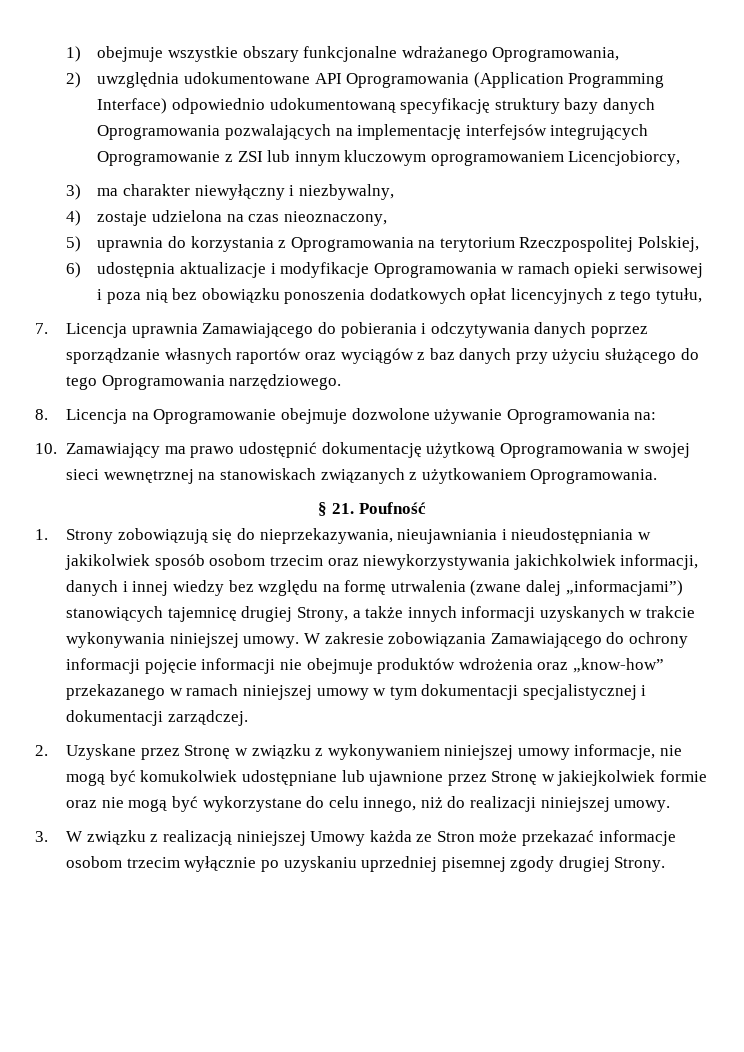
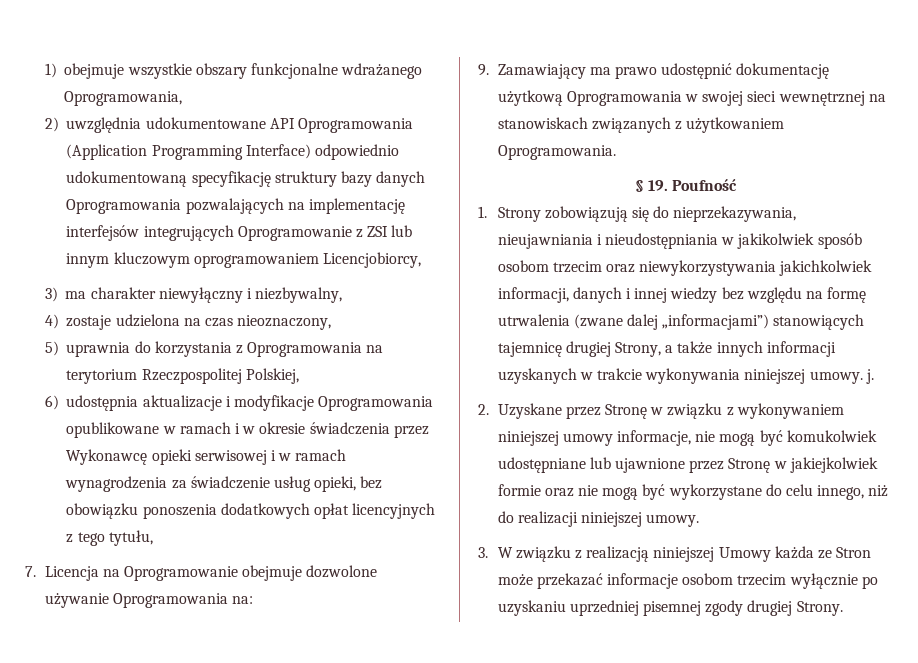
[501,262,704,278] [97,289,168,304] w ramach opieki serwisowej i poza nią -> [66,422,429,438] [66,449,347,465] [65,476,357,492] opublikowane w ramach i w okresie świadczenia przez Wykonawcę opieki serwisowej i w ramach wynagrodzenia za świadczenie usług opieki,
[131,322,648,338] [66,348,699,364] [66,374,342,390] [35,409,128,424] uprawnia Zamawiającego do pobierania i odczytywania danych poprzez sporządzanie własnych raportów oraz wyciągów z baz danych przy użyciu służącego do tego Oprogramowania narzędziowego. // 8. Licencja -> (99, 573) none
[35,443,57,454] 10. -> [478,64,489,76] 9.
[331,503,354,514] 21. -> [648,180,668,191] 19.
[303,632,688,648] [66,658,664,674] [66,684,647,700] [66,710,248,726] W zakresie zobowiązania Zamawiającego do ochrony informacji pojęcie informacji nie obejmuje produktów wdrożenia oraz „know-how” przekazanego w ramach niniejszej umowy w tym dokumentacji specjalistycznej i dokumentacji zarządczej. -> [865,369,874,384] j.

